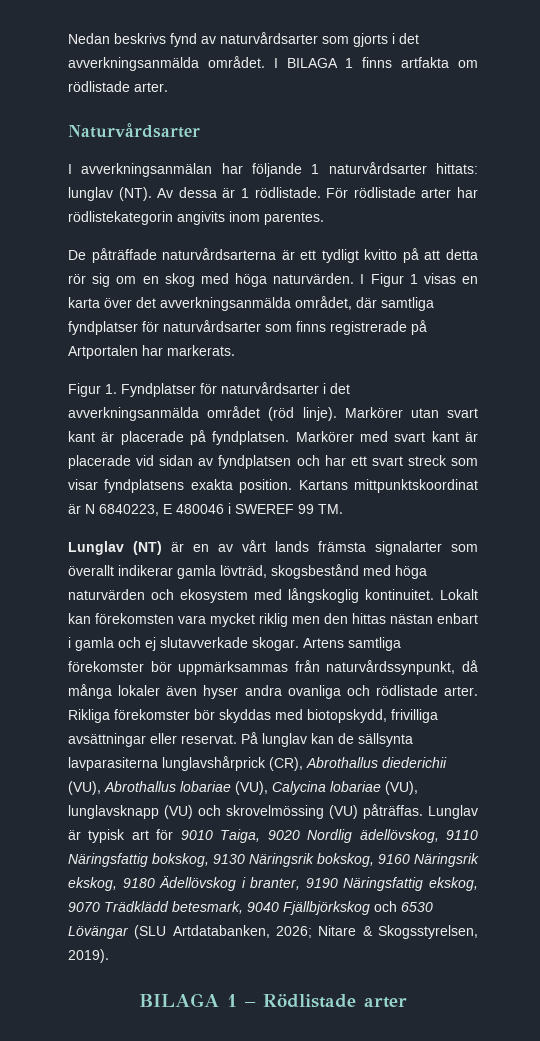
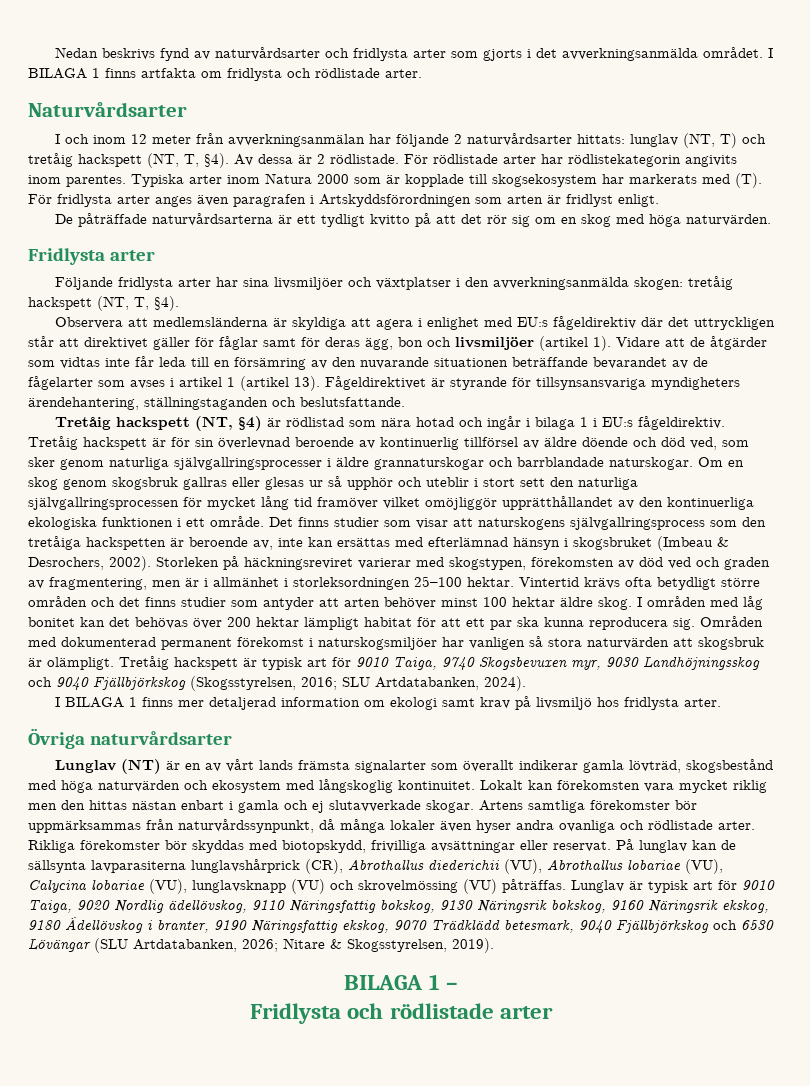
(318, 38) none -> [324,48,446,61] och fridlysta arter
(478, 64) none -> [227,68,311,81] fridlysta och
(72, 169) none -> [64,133,224,144] och inom 12 meter från
[311,164,320,174] 1 -> [453,134,462,144] 2
[118,187,152,201] (NT). -> [682,133,766,148] [28,153,229,168] (NT, T) och tretåig hackspett (NT, T, §4).
[240,188,249,198] 1 -> [317,154,325,164] 2
(324, 218) none -> [131,173,762,188] [28,194,659,207] Typiska arter inom Natura 2000 som är kopplade till skogsekosystem har markerats med (T). För fridlysta arter anges även paragrafen i Artskyddsförordningen som arten är fridlyst enligt.
[445,249,478,260] detta -> [460,214,482,224] det
[360,273,479,287] [68,296,434,311] [68,320,427,335] [68,345,235,359] [68,382,350,397] [68,406,479,421] [68,430,478,445] [68,455,479,469] [68,479,478,493] [68,503,343,516] I Figur 1 visas en karta över det avverkningsanmälda området, där samtliga fyndplatser för naturvårdsarter som finns registrerade på Artportalen har markerats. // Figur 1. Fyndplatser för naturvårdsarter i det avverkningsanmälda området (röd linje). Markörer utan svart kant är placerade på fyndplatsen. Markörer med svart kant är placerade vid sidan av fyndplatsen och har ett svart streck som visar fyndplatsens exakta position. Kartans mittpunktskoordinat är N 6840223, E 480046 i SWEREF 99 TM. -> [28,248,155,265] [54,276,733,290] [28,296,179,311] [54,316,775,330] [28,336,767,351] [28,356,708,370] [28,376,740,391] [28,397,405,410] [54,416,725,431] [28,436,749,450] [28,457,744,470] [28,476,638,490] [28,496,754,510] [28,516,766,530] [28,536,729,551] [28,556,770,571] [28,576,760,590] [28,596,763,610] [28,616,763,630] [28,636,764,650] [28,656,760,670] [28,676,526,691] [54,696,721,710] [28,728,232,749] // Fridlysta arter // Följande fridlysta arter har sina livsmiljöer och växtplatser i den avverkningsanmälda skogen: tretåig hackspett (NT, T, §4). // Observera att medlemsländerna är skyldiga att agera i enlighet med EU:s fågeldirektiv där det uttryckligen står att direktivet gäller för fåglar samt för deras ägg, bon och livsmiljöer (artikel 1). Vidare att de åtgärder som vidtas inte får leda till en försämring av den nuvarande situationen beträffande bevarandet av de fågelarter som avses i artikel 1 (artikel 13). Fågeldirektivet är styrande för tillsynsansvariga myndigheters ärendehantering, ställningstaganden och beslutsfattande. // Tretåig hackspett (NT, §4) är rödlistad som nära hotad och ingår i bilaga 1 i EU:s fågeldirektiv. Tretåig hackspett är för sin överlevnad beroende av kontinuerlig tillförsel av äldre döende och död ved, som sker genom naturliga självgallringsprocesser i äldre grannaturskogar och barrblandade naturskogar. Om en skog genom skogsbruk gallras eller glesas ur så upphör och uteblir i stort sett den naturliga självgallringsprocessen för mycket lång tid framöver vilket omöjliggör upprätthållandet av den kontinuerliga ekologiska funktionen i ett område. Det finns studier som visar att naturskogens självgallringsprocess som den tretåiga hackspetten är beroende av, inte kan ersättas med efterlämnad hänsyn i skogsbruket (Imbeau & Desrochers, 2002). Storleken på häckningsreviret varierar med skogstypen, förekomsten av död ved och graden av fragmentering, men är i allmänhet i storleksordningen 25–100 hektar. Vintertid krävs ofta betydligt större områden och det finns studier som antyder att arten behöver minst 100 hektar äldre skog. I områden med låg bonitet kan det behövas över 200 hektar lämpligt habitat för att ett par ska kunna reproducera sig. Områden med dokumenterad permanent förekomst i naturskogsmiljöer har vanligen så stora naturvärden att skogsbruk är olämpligt. Tretåig hackspett är typisk art för 9010 Taiga, 9740 Skogsbevuxen myr, 9030 Landhöjningsskog och 9040 Fjällbjörkskog (Skogsstyrelsen, 2016; SLU Artdatabanken, 2024). // I BILAGA 1 finns mer detaljerad information om ekologi samt krav på livsmiljö hos fridlysta arter. // Övriga naturvårdsarter
[263,994,356,1008] Rödlistade -> [250,1003,494,1024] // Fridlysta och rödlistade

